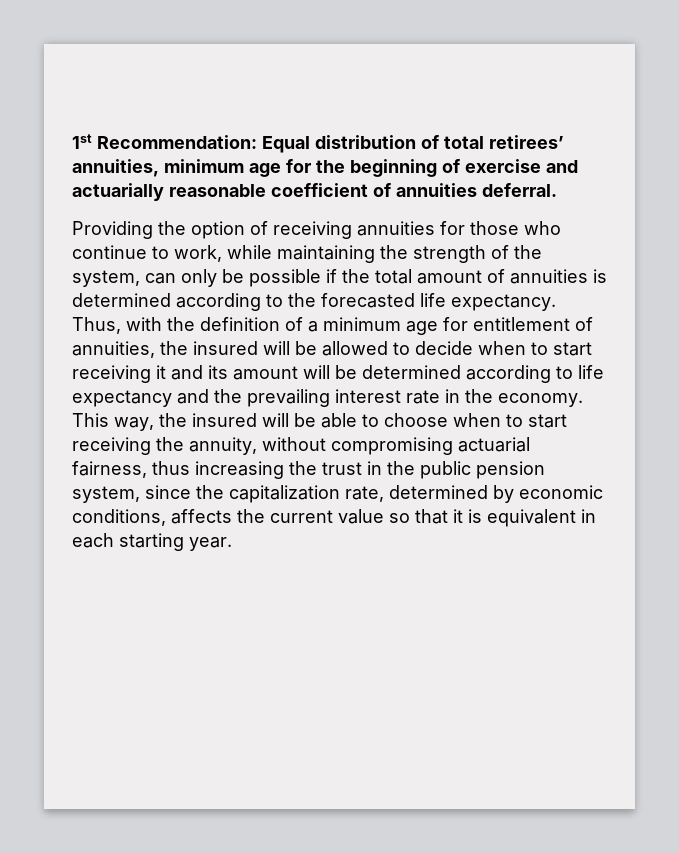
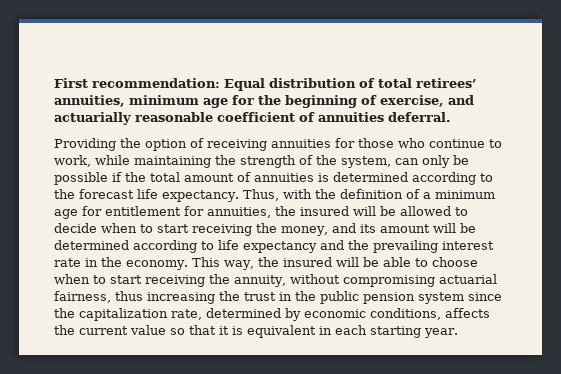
[72,134,257,149] 1st Recommendation: -> [54,78,220,88] First recommendation:
[465,159,541,173] exercise -> [380,95,444,107] exercise,
[321,293,415,308] forecasted -> [79,189,134,199] forecast
[575,317,593,331] of -> [184,206,204,216] for
[156,365,166,379] it -> [256,223,328,236] the money,
[72,486,140,503] system, -> [418,292,464,304] system

